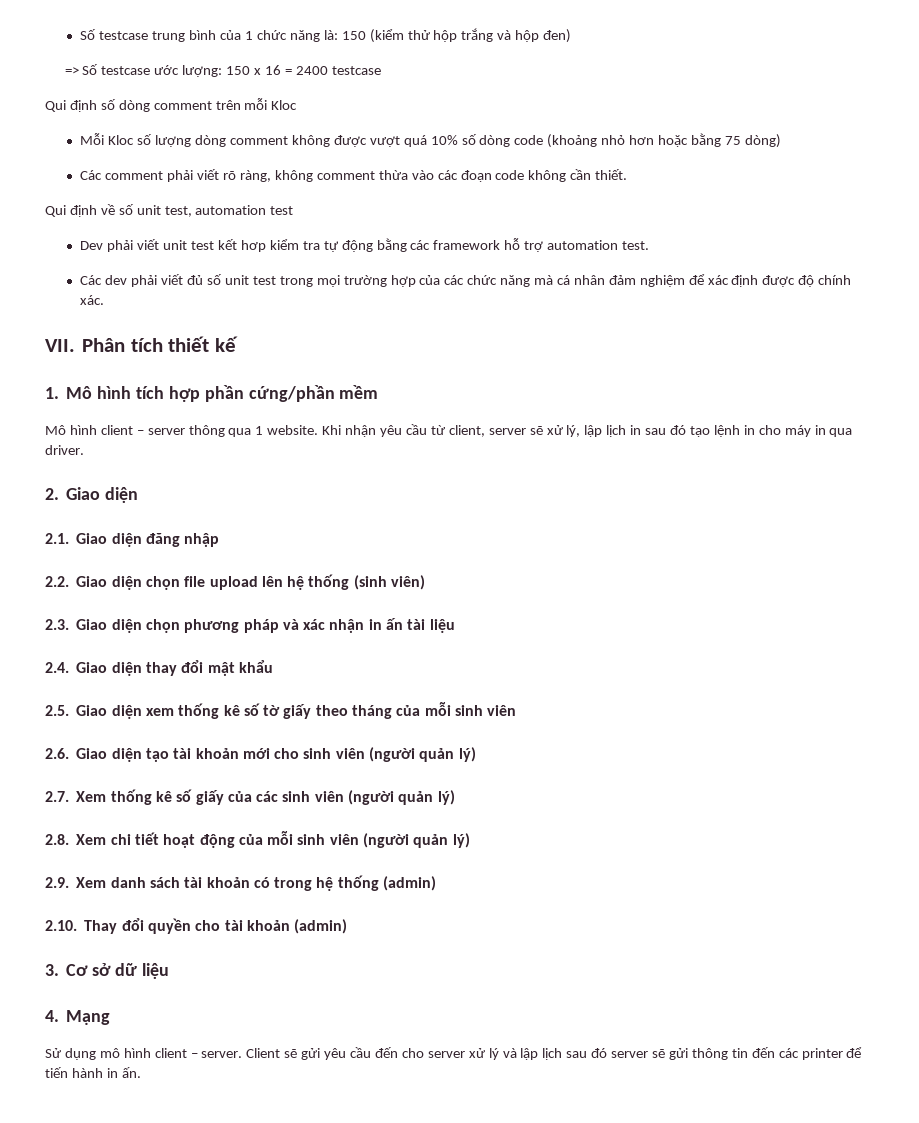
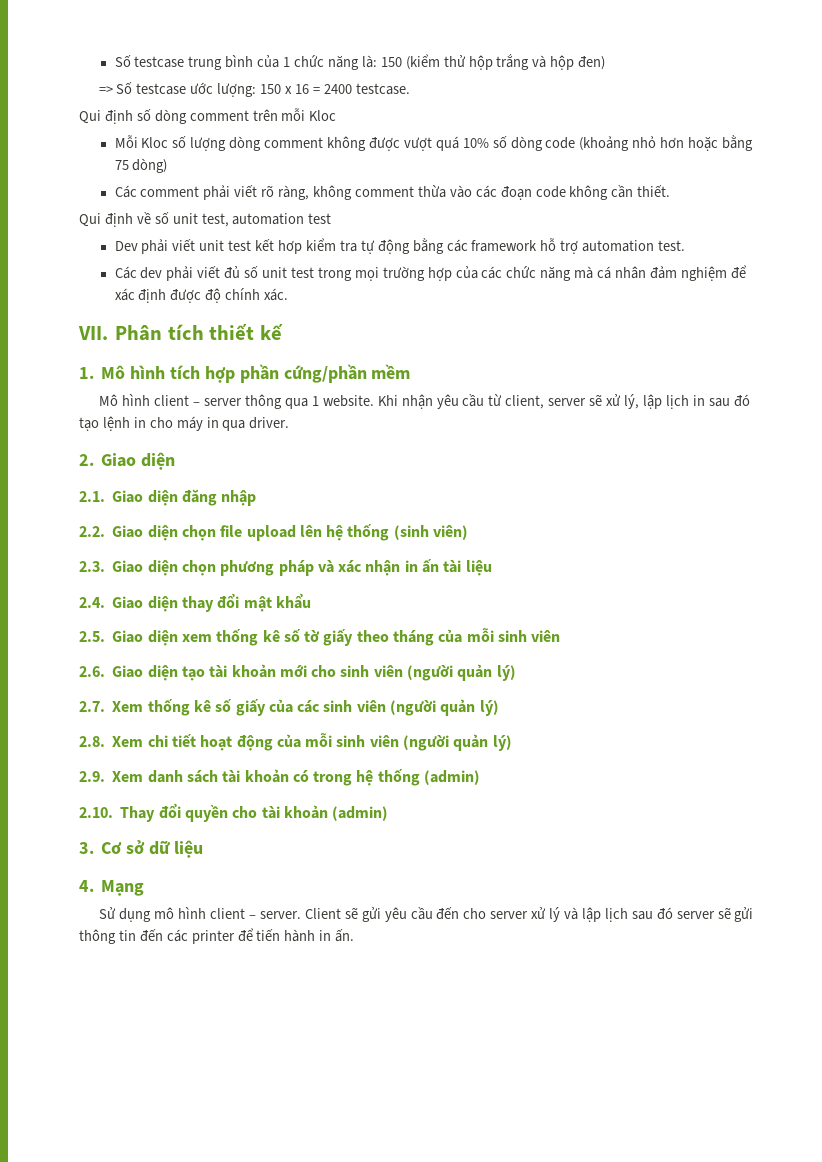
[331,66,381,75] testcase -> [355,83,410,95] testcase.

